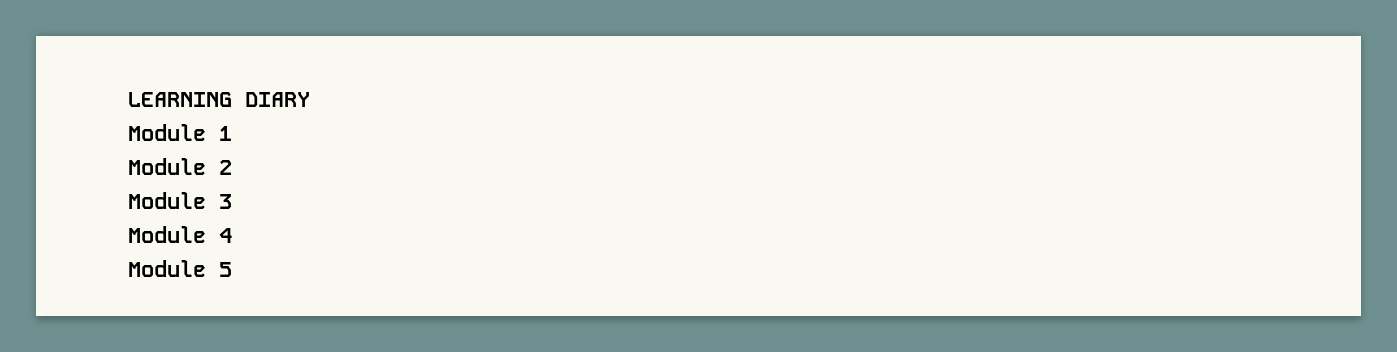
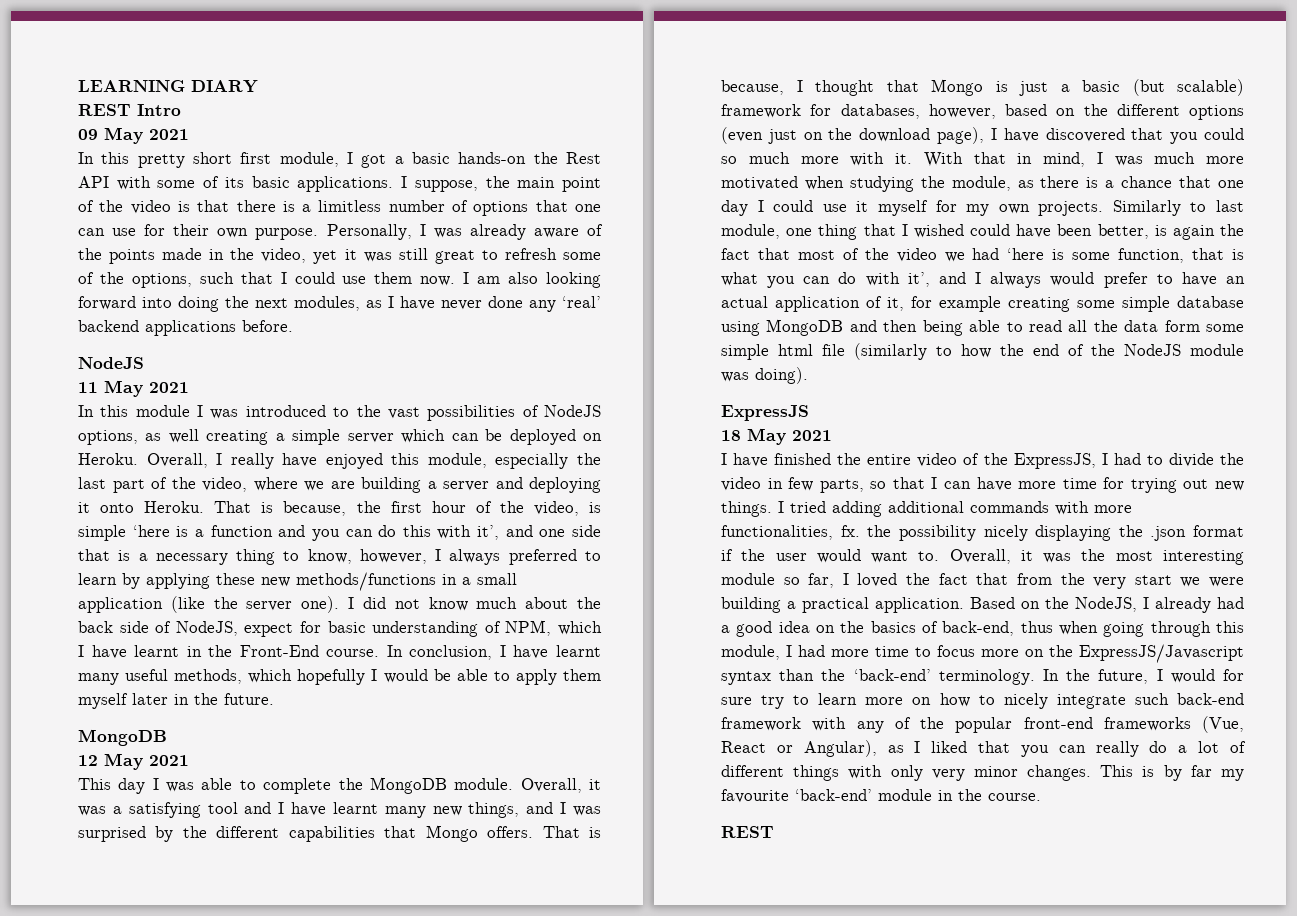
[128,124,232,141] [128,158,232,175] [128,192,232,209] [128,226,232,243] [128,260,232,277] Module 1 // Module 2 // Module 3 // Module 4 // Module 5 -> [78,104,181,116] [78,127,189,144] [78,152,601,168] [78,176,602,192] [78,200,602,216] [78,224,603,240] [78,248,602,264] [78,272,601,288] [78,296,601,312] [78,320,293,336] [78,357,144,369] [78,380,189,397] [78,405,601,421] [78,429,602,445] [78,453,601,469] [78,477,601,493] [78,501,601,516] [78,525,602,541] [78,549,601,565] [78,572,517,591] [78,596,601,613] [78,620,602,637] [78,645,601,660] [78,669,601,685] [78,693,274,709] [78,729,167,746] [78,753,189,770] [78,777,601,794] [78,802,602,818] [78,825,602,842] [721,79,1244,96] [721,104,1244,120] [721,127,1244,144] [721,152,1244,167] [721,176,1245,192] [721,200,1244,216] [721,224,1244,240] [721,248,1244,263] [721,272,1245,288] [721,296,1244,312] [721,319,1244,336] [721,343,1244,360] [721,367,808,384] [721,405,809,421] [721,428,832,445] [721,453,1244,469] [721,477,1244,493] [721,501,1132,517] [721,525,1244,541] [721,549,1244,565] [721,573,1244,589] [721,597,1244,613] [721,621,1244,637] [721,644,1244,663] [721,669,1244,685] [721,693,1244,709] [721,716,1244,733] [721,740,1246,757] [721,765,1244,781] [721,789,1041,803] [721,826,774,838] REST Intro // 09 May 2021 // In this pretty short first module, I got a basic hands-on the Rest API with some of its basic applications. I suppose, the main point of the video is that there is a limitless number of options that one can use for their own purpose. Personally, I was already aware of the points made in the video, yet it was still great to refresh some of the options, such that I could use them now. I am also looking forward into doing the next modules, as I have never done any ‘real’ backend applications before. // NodeJS // 11 May 2021 // In this module I was introduced to the vast possibilities of NodeJS options, as well creating a simple server which can be deployed on Heroku. Overall, I really have enjoyed this module, especially the last part of the video, where we are building a server and deploying it onto Heroku. That is because, the first hour of the video, is simple ‘here is a function and you can do this with it’, and one side that is a necessary thing to know, however, I always preferred to learn by applying these new methods/functions in a small application (like the server one). I did not know much about the back side of NodeJS, expect for basic understanding of NPM, which I have learnt in the Front-End course. In conclusion, I have learnt many useful methods, which hopefully I would be able to apply them myself later in the future. // MongoDB // 12 May 2021 // This day I was able to complete the MongoDB module. Overall, it was a satisfying tool and I have learnt many new things, and I was surprised by the different capabilities that Mongo offers. That is because, I thought that Mongo is just a basic (but scalable) framework for databases, however, based on the different options (even just on the download page), I have discovered that you could so much more with it. With that in mind, I was much more motivated when studying the module, as there is a chance that one day I could use it myself for my own projects. Similarly to last module, one thing that I wished could have been better, is again the fact that most of the video we had ‘here is some function, that is what you can do with it’, and I always would prefer to have an actual application of it, for example creating some simple database using MongoDB and then being able to read all the data form some simple html file (similarly to how the end of the NodeJS module was doing). // ExpressJS // 18 May 2021 // I have finished the entire video of the ExpressJS, I had to divide the video in few parts, so that I can have more time for trying out new things. I tried adding additional commands with more functionalities, fx. the possibility nicely displaying the .json format if the user would want to. Overall, it was the most interesting module so far, I loved the fact that from the very start we were building a practical application. Based on the NodeJS, I already had a good idea on the basics of back-end, thus when going through this module, I had more time to focus more on the ExpressJS/Javascript syntax than the ‘back-end’ terminology. In the future, I would for sure try to learn more on how to nicely integrate such back-end framework with any of the popular front-end frameworks (Vue, React or Angular), as I liked that you can really do a lot of different things with only very minor changes. This is by far my favourite ‘back-end’ module in the course. // REST

